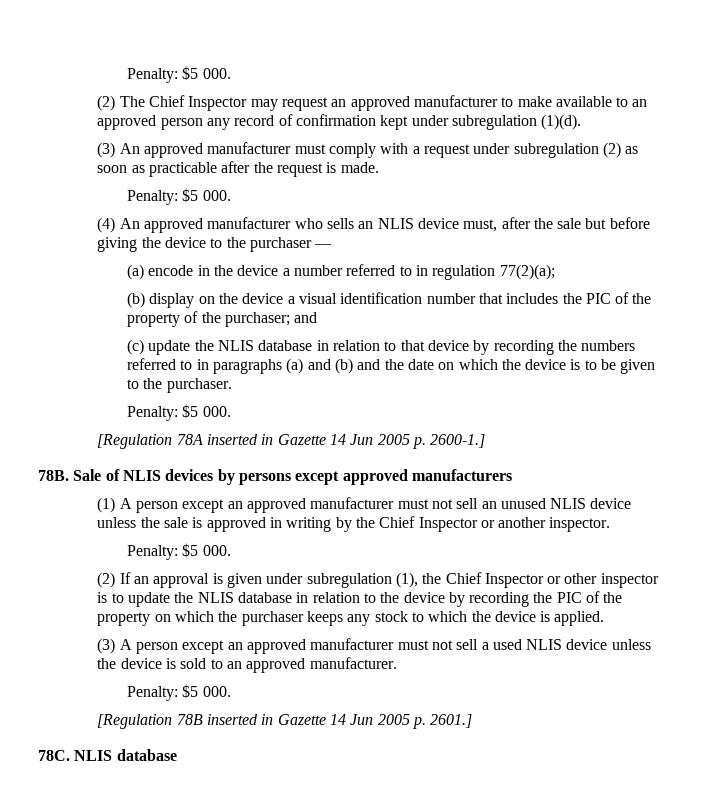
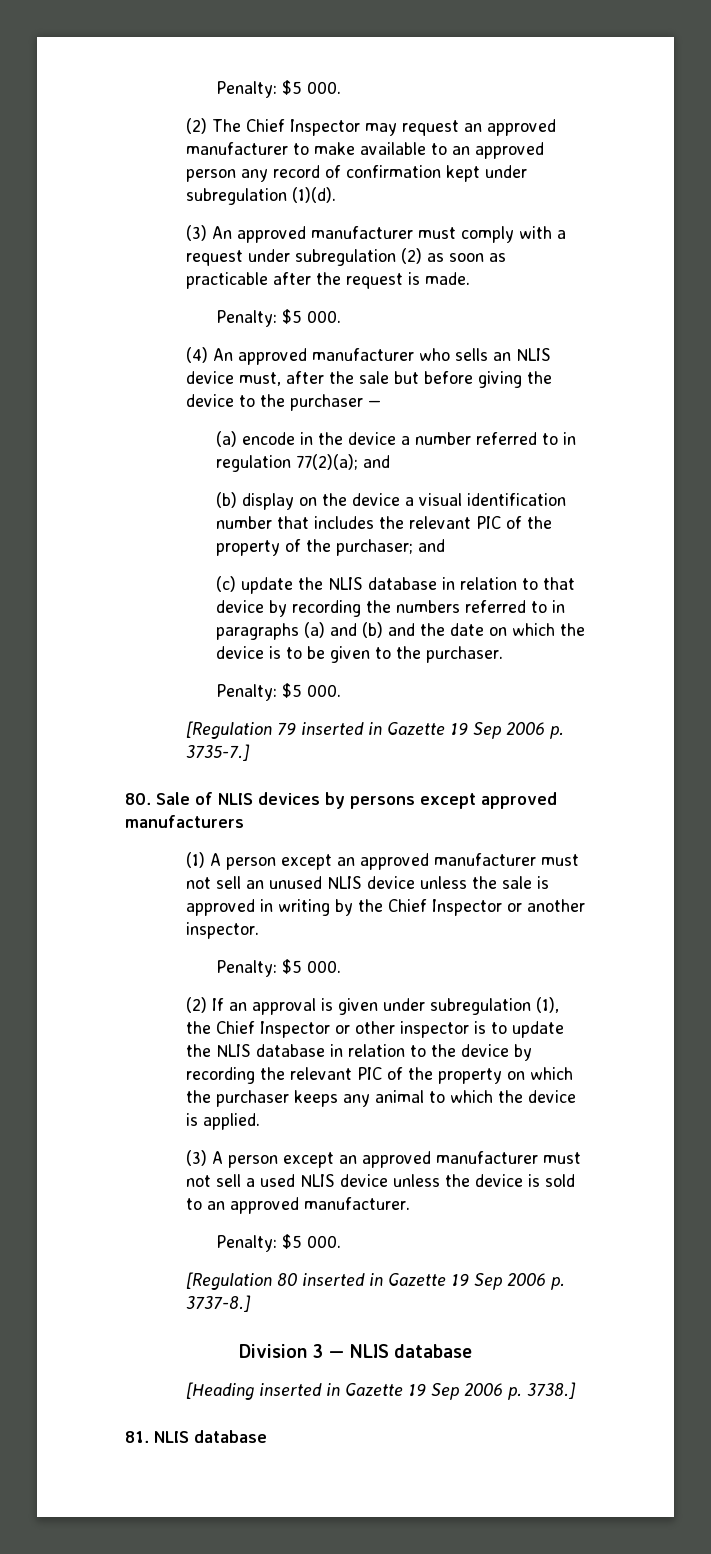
(555, 272) none -> [362,455,390,468] and
(582, 298) none -> [408,516,471,529] relevant
[176,434,486,449] [38,470,69,481] 78A inserted in Gazette 14 Jun 2005 p. 2600-1.] // 78B. -> [276,722,564,739] [185,744,250,761] [125,793,151,805] 79 inserted in Gazette 19 Sep 2006 p. 3735-7.] // 80.
(553, 597) none -> [289,1067,352,1080] relevant
[374,611,408,622] stock -> [374,1090,424,1103] animal
[176,714,473,729] [38,750,70,761] 78B inserted in Gazette 14 Jun 2005 p. 2601.] // 78C. -> [276,1273,565,1290] [185,1295,251,1312] [239,1344,472,1358] [185,1382,576,1400] [125,1431,149,1443] 80 inserted in Gazette 19 Sep 2006 p. 3737-8.] // Division 3 — NLIS database // [Heading inserted in Gazette 19 Sep 2006 p. 3738.] // 81.

